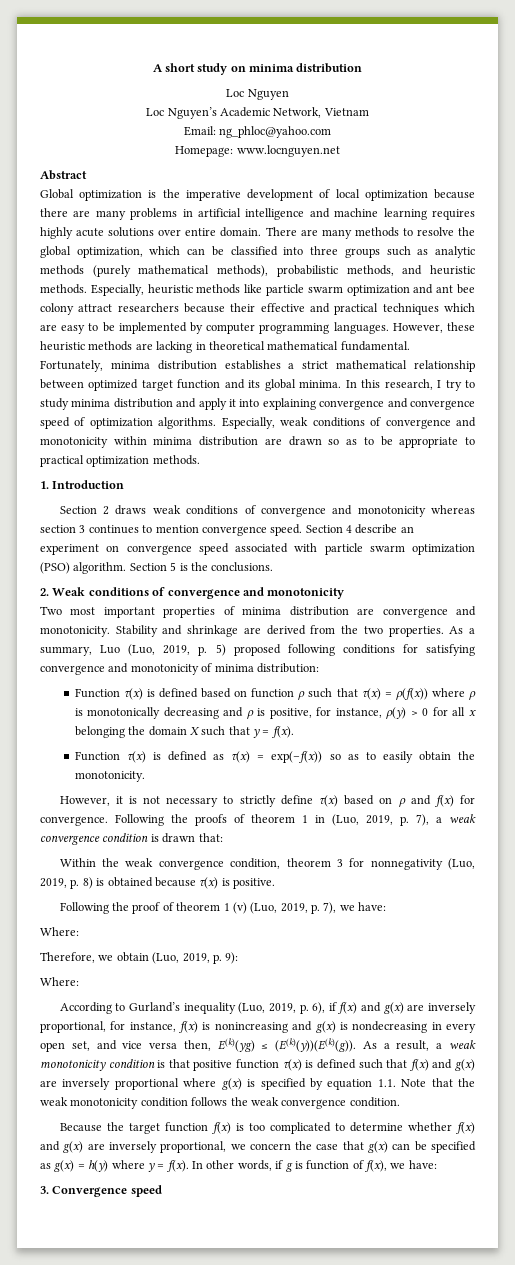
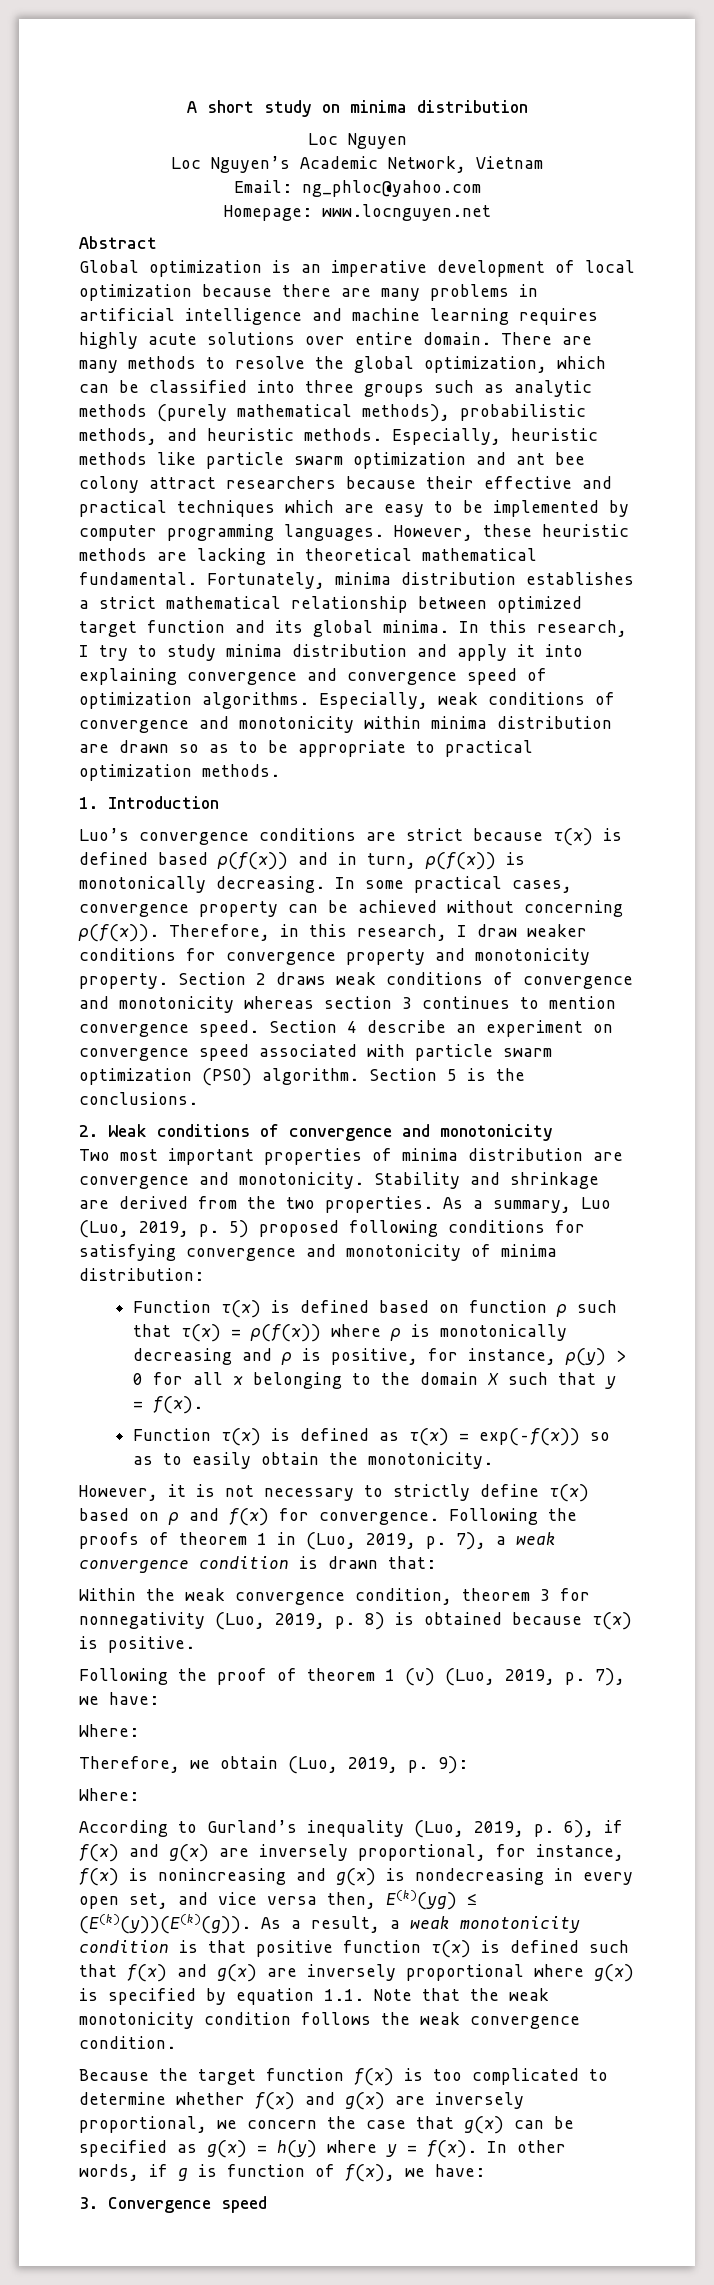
[162,189,180,198] the -> [301,264,321,273] an
(125, 484) none -> [79,828,622,846] [79,852,525,870] [79,876,572,893] [79,900,623,917] [78,924,587,942] [79,948,590,965] [79,973,168,989] Luo’s convergence conditions are strict because τ(x) is defined based ρ(f(x)) and in turn, ρ(f(x)) is monotonically decreasing. In some practical cases, convergence property can be achieved without concerning ρ(f(x)). Therefore, in this research, I draw weaker conditions for convergence property and monotonicity property.
(125, 732) none -> [351,1373,371,1385] to

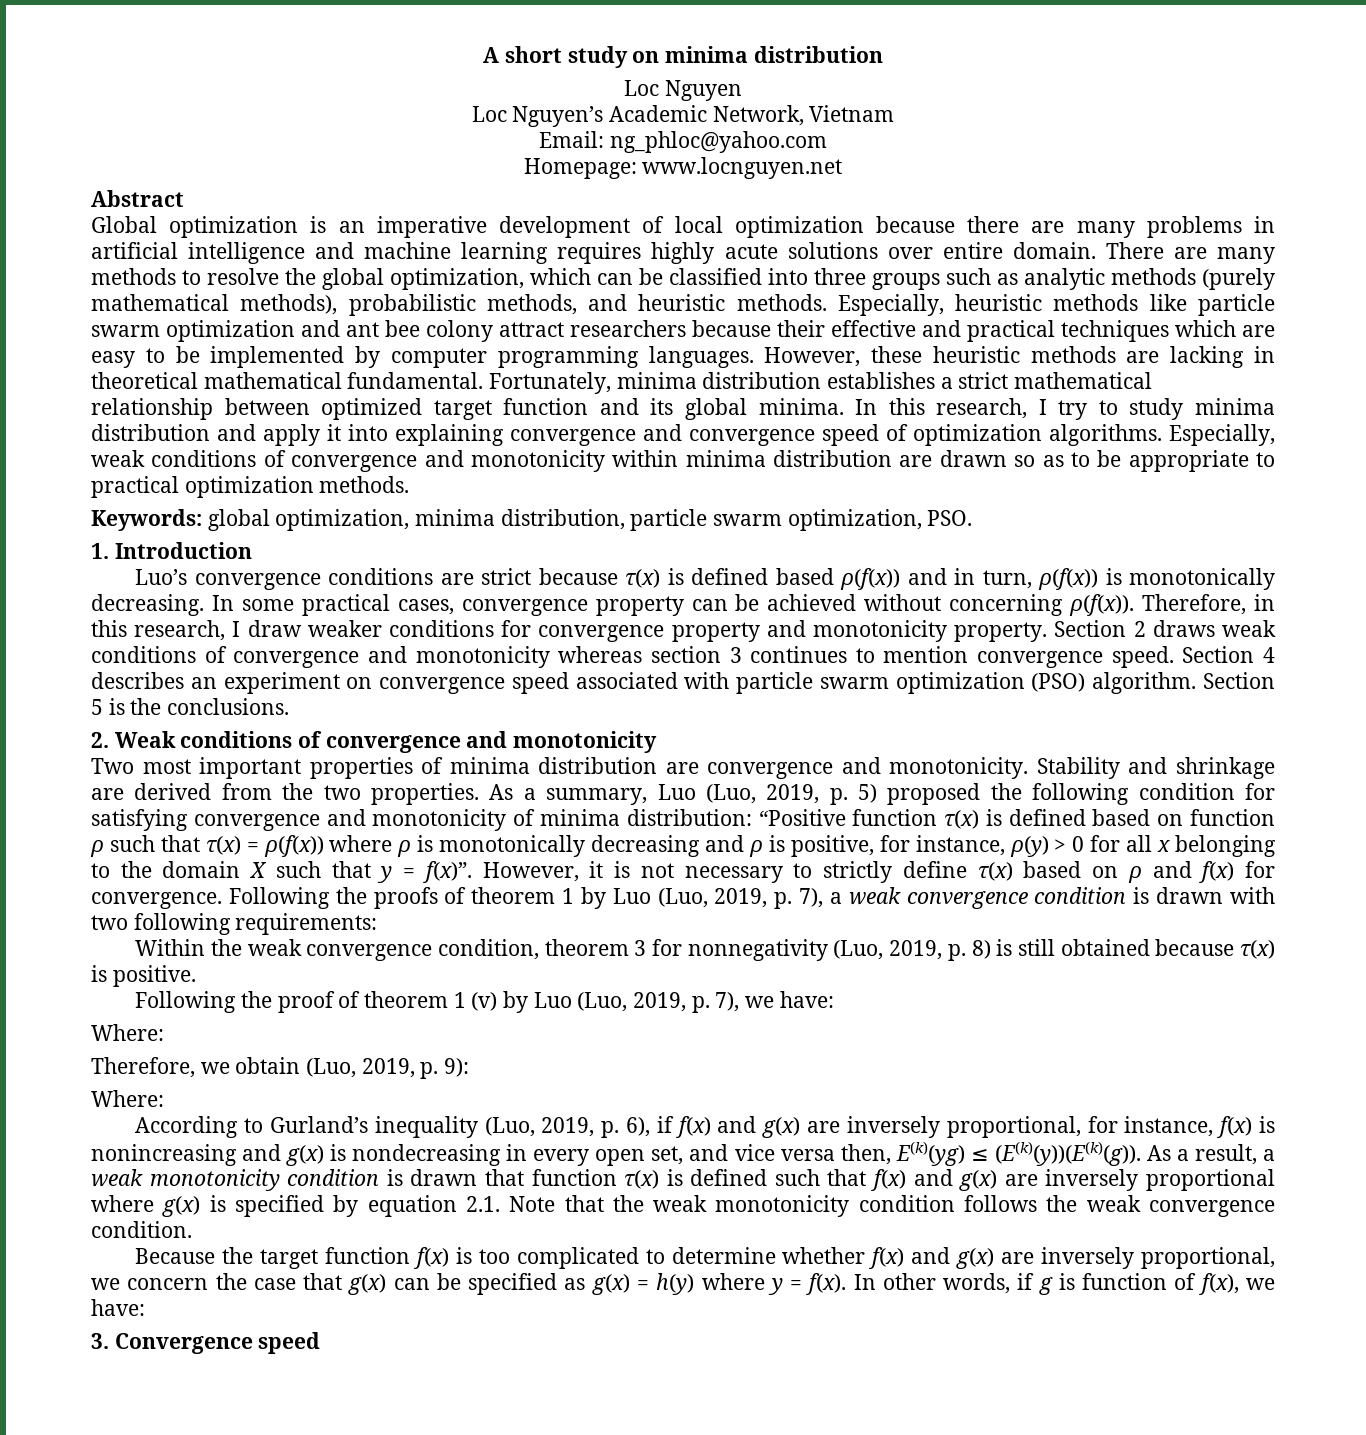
(280, 770) none -> [91,509,973,531] // Keywords: global optimization, minima distribution, particle swarm optimization, PSO.
[367,1020,446,1033] describe -> [91,672,184,689] describes
[349,1220,545,1237] following conditions -> [990,783,1235,805] the following condition
[132,1300,211,1313] // Function -> [758,809,938,826] “Positive function
[152,1396,203,1414] [132,1428,610,1446] [132,1452,493,1469] f(x). // Function τ(x) is defined as τ(x) = exp(–f(x)) so as to easily obtain the monotonicity. // -> [422,861,472,883] f(x)”.
[277,1532,296,1545] in -> [580,887,651,909] by Luo
[388,1556,436,1569] that: -> [1230,887,1276,904] [91,913,378,935] with two following requirements:
(414, 1618) none -> [1017,939,1055,956] still
(435, 1677) none -> [502,991,572,1013] by Luo
[208,1940,333,1957] that positive -> [410,1169,524,1186] drawn that
[324,1989,364,2001] 1.1. -> [465,1196,500,1212] 2.1.

